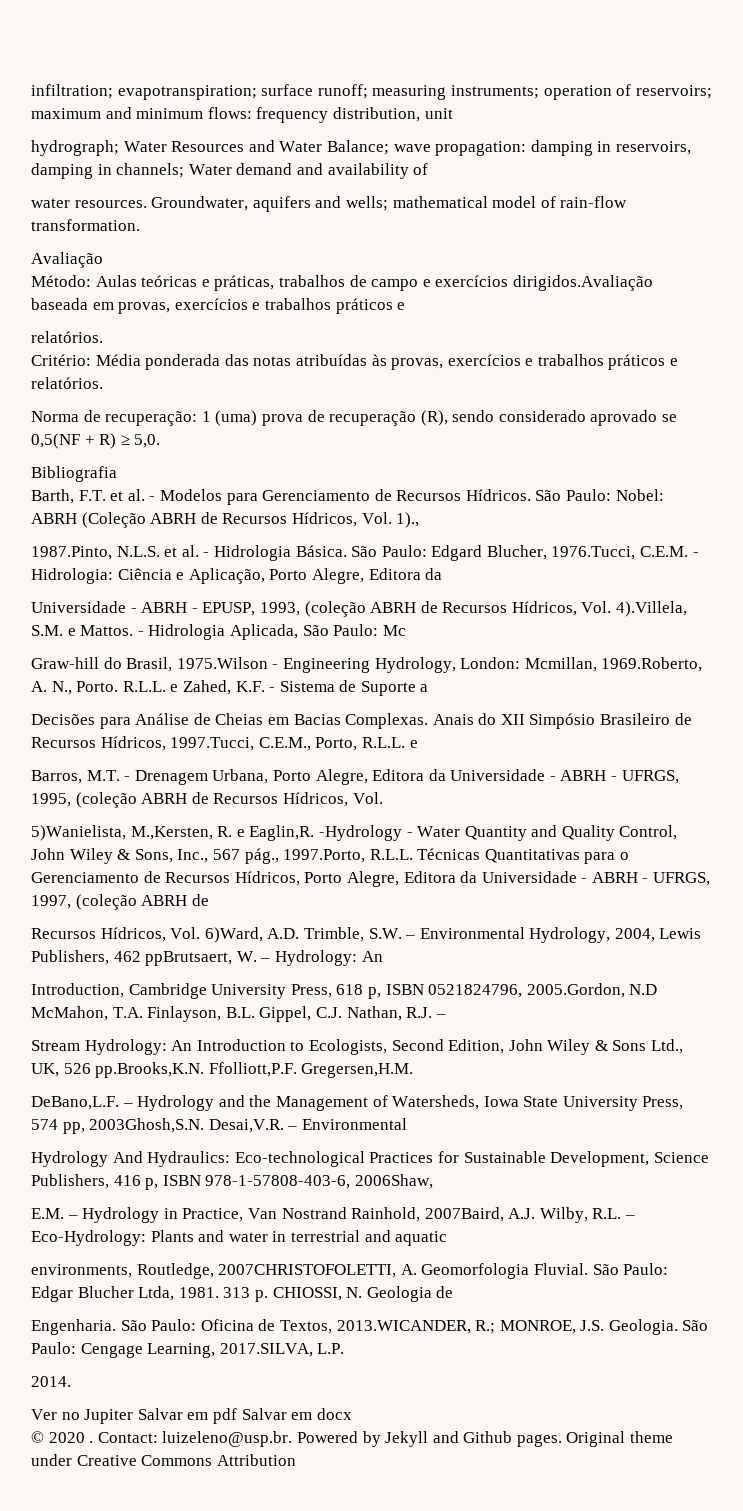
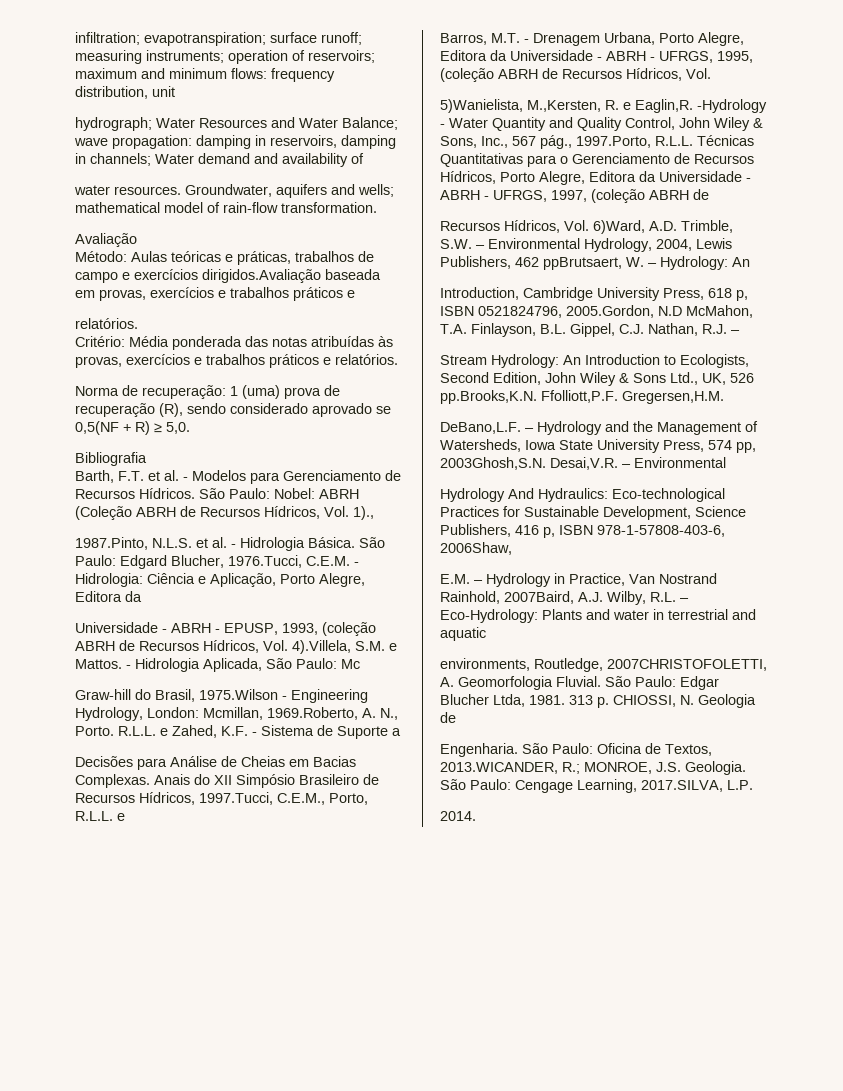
[31,1408,352,1424] [31,1431,674,1447] [31,1454,296,1466] // Ver no Jupiter Salvar em pdf Salvar em docx // © 2020 . Contact: luizeleno@usp.br. Powered by Jekyll and Github pages. Original theme under Creative Commons Attribution -> (476, 816) none

